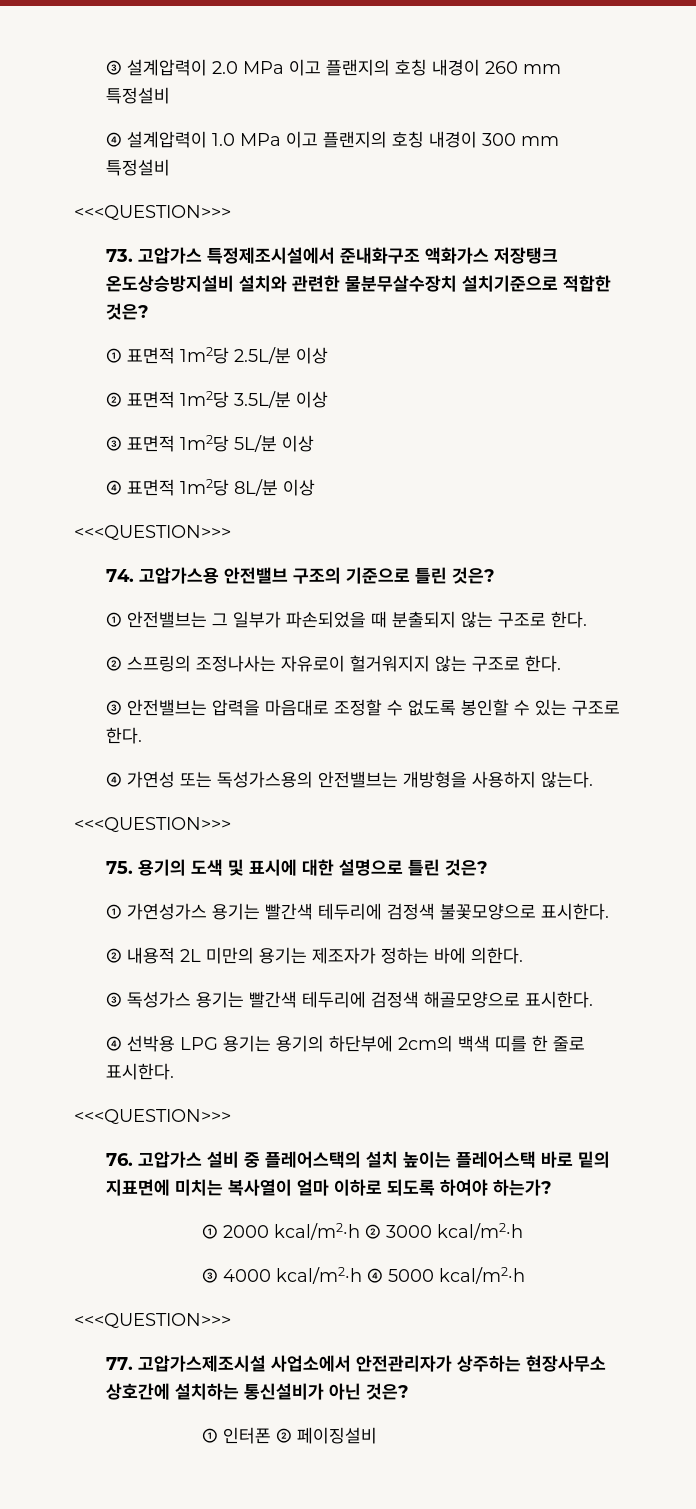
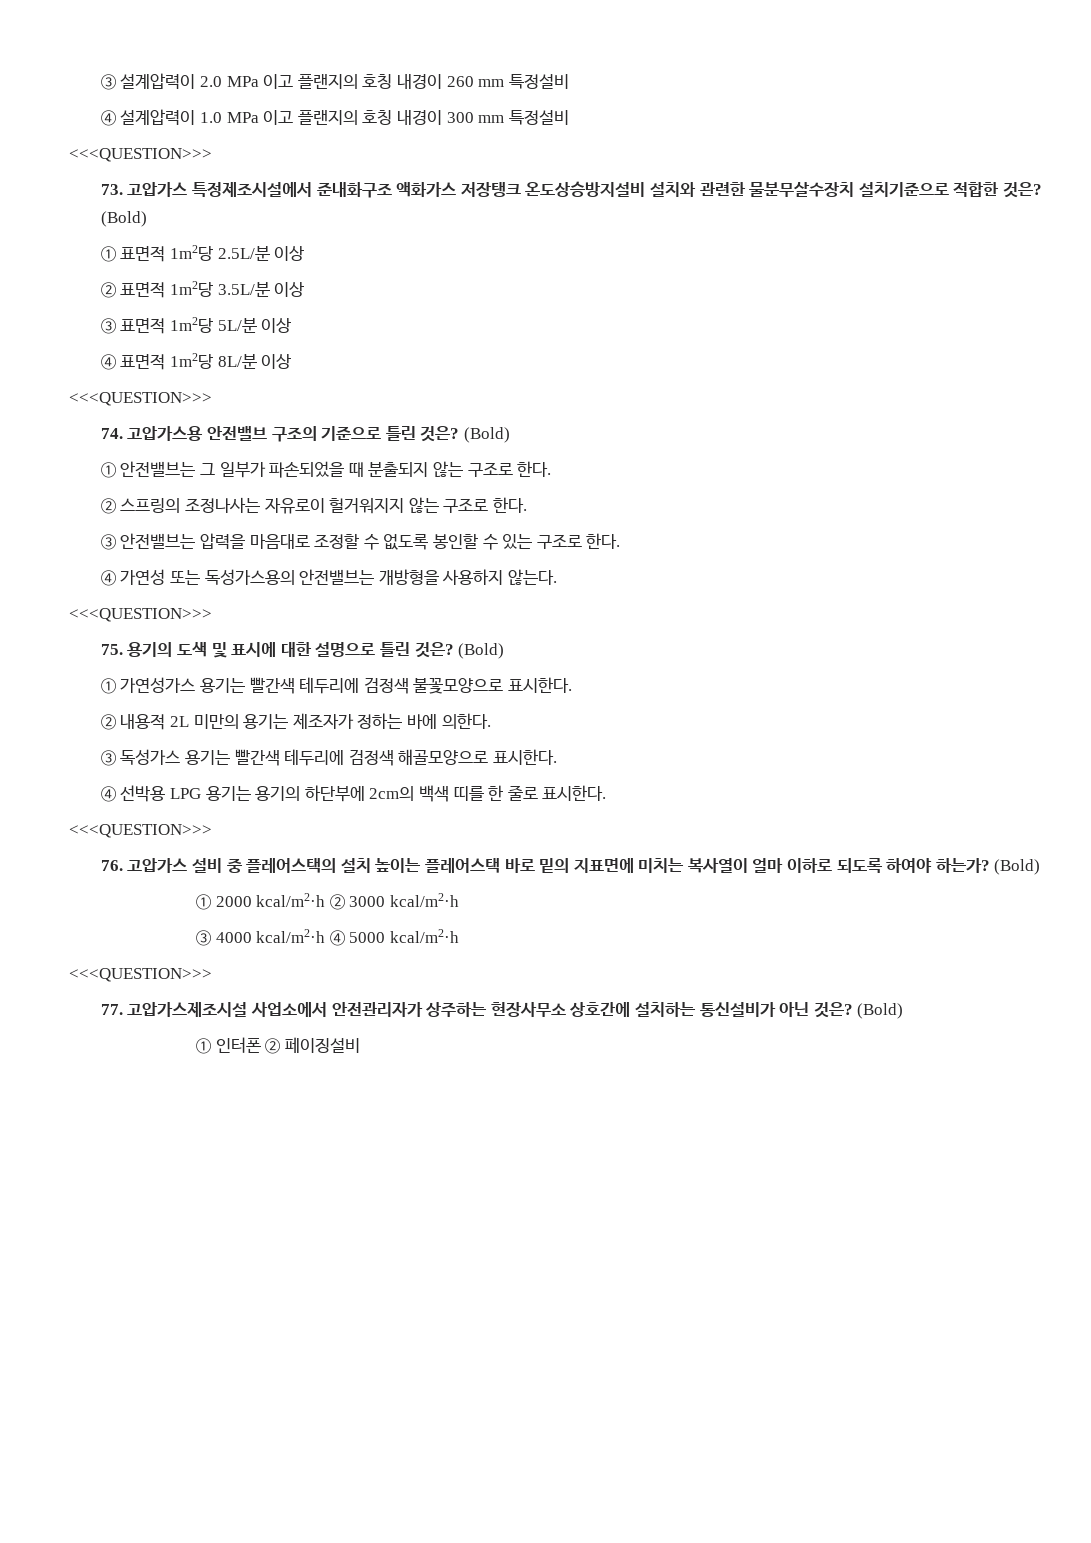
(150, 311) none -> [100,211,147,227] (Bold)
(496, 575) none -> [463,427,510,443] (Bold)
(489, 867) none -> [458,643,505,659] (Bold)
(553, 1187) none -> [994,859,1041,875] (Bold)
(410, 1391) none -> [857,1003,904,1019] (Bold)

